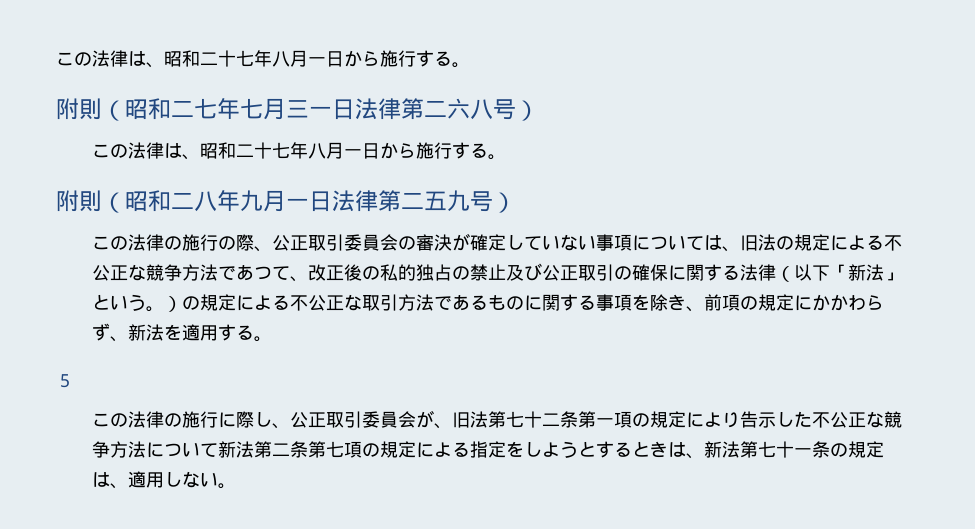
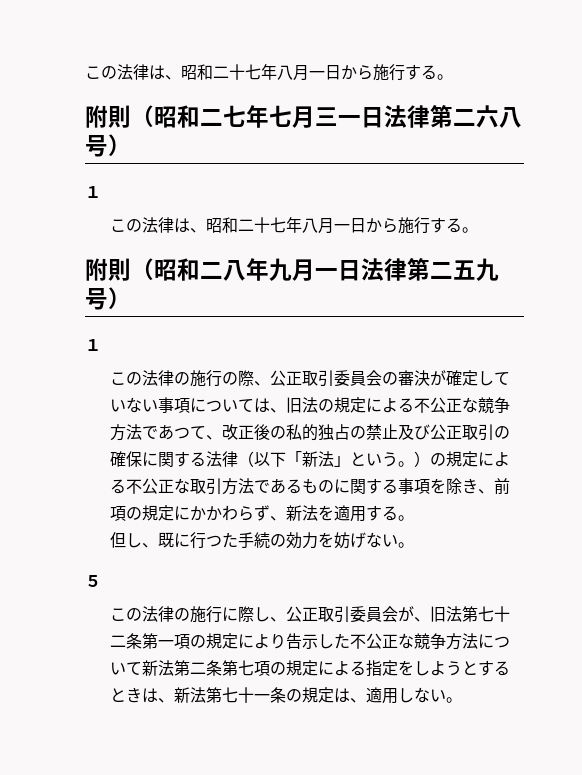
(539, 110) none -> [85,186,101,198] // １
(516, 202) none -> [85,339,101,351] // １
(272, 339) none -> [110,532,415,549] // 但し、既に行つた手続の効力を妨げない。

